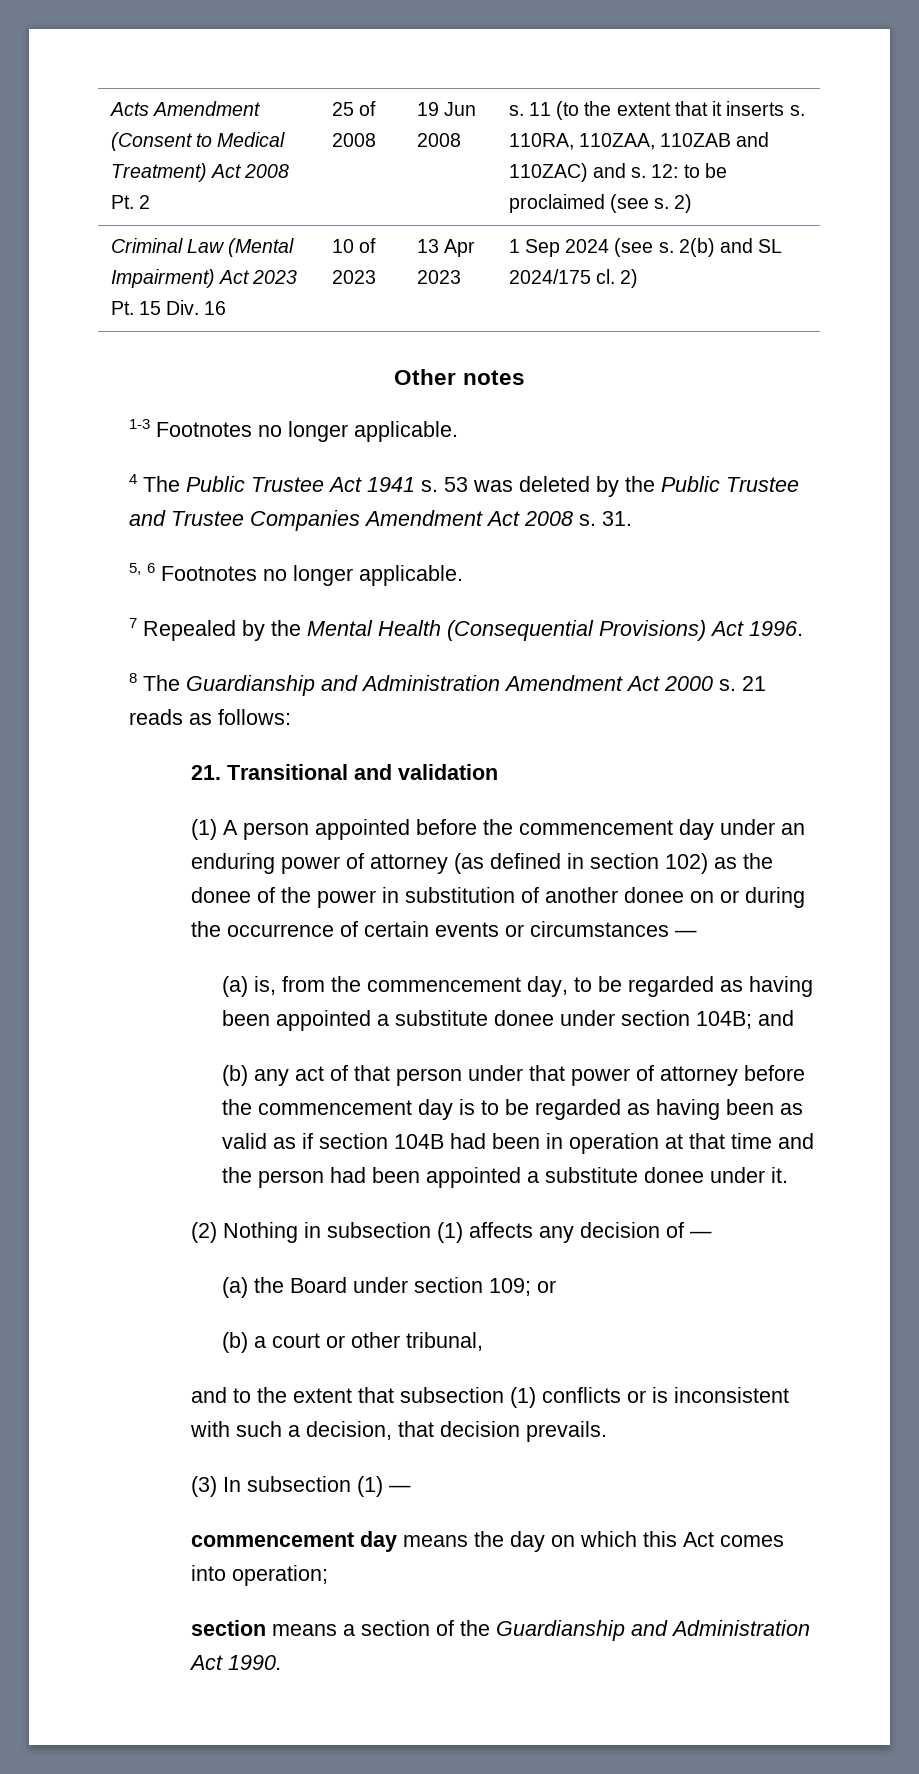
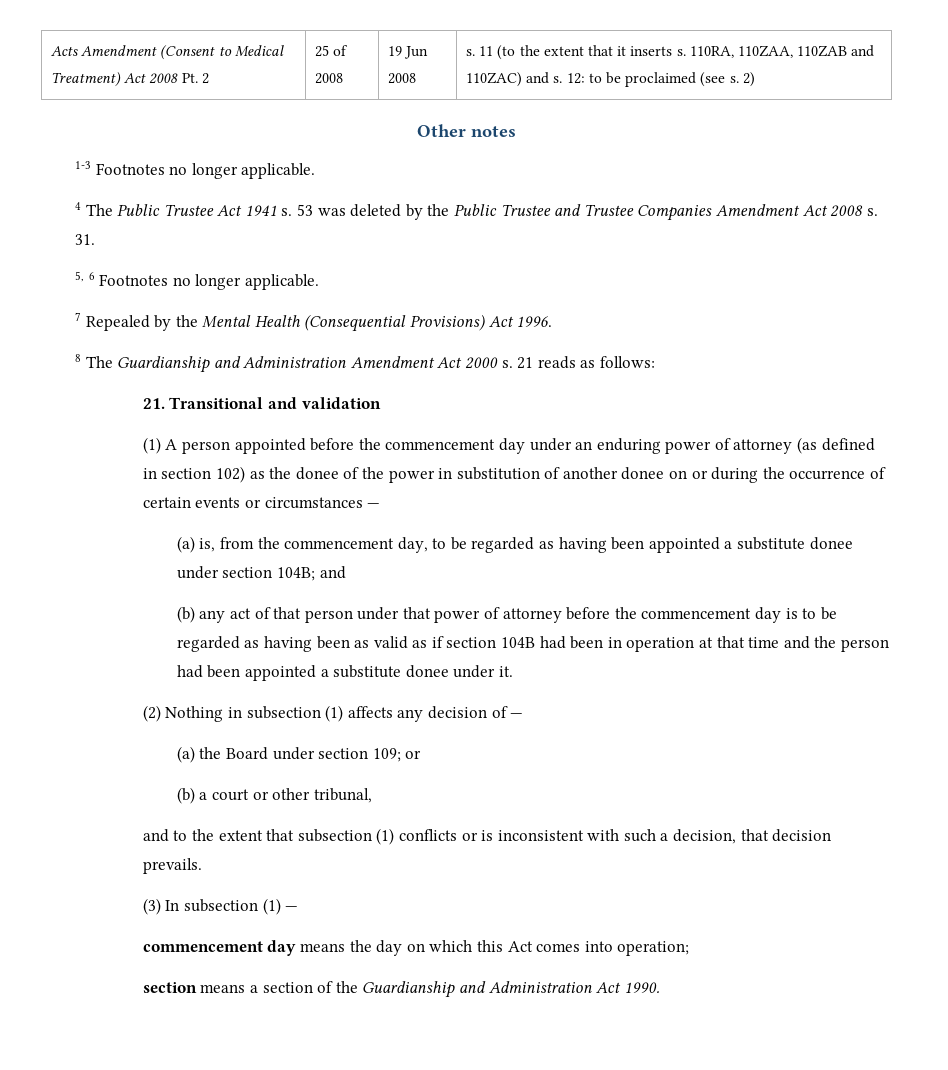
[110,238,295,257] [110,269,298,288] [110,300,227,315] [331,238,376,253] [331,270,376,284] [416,239,475,257] [416,270,461,284] [508,238,783,257] [508,269,639,288] // Criminal Law (Mental Impairment) Act 2023 Pt. 15 Div. 16 | 10 of 2023 | 13 Apr 2023 | 1 Sep 2024 (see s. 2(b) and SL 2024/175 cl. 2) -> (755, 79) none

